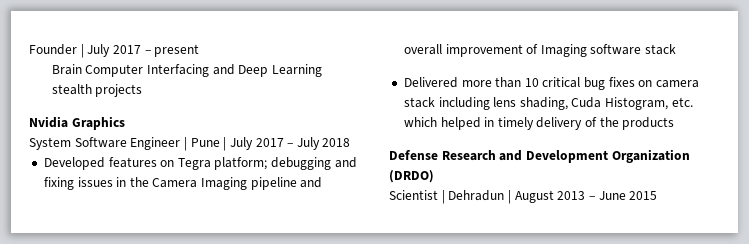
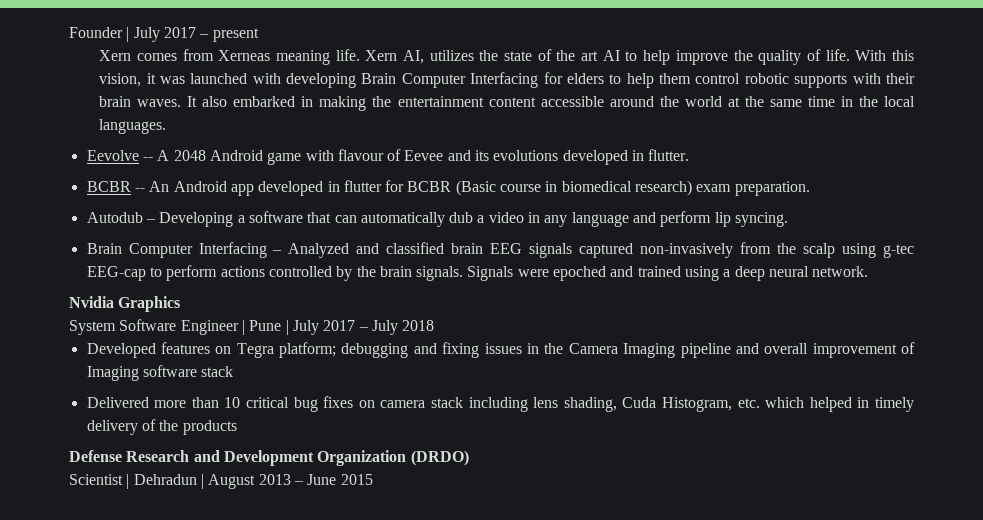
[51,64,323,77] [51,84,143,97] Brain Computer Interfacing and Deep Learning stealth projects -> [99,49,915,65] [99,72,916,88] [99,96,916,111] [99,119,167,134] [86,149,690,165] [86,180,810,196] [86,211,789,227] [86,242,914,258] [86,265,869,281] Xern comes from Xerneas meaning life. Xern AI, utilizes the state of the art AI to help improve the quality of life. With this vision, it was launched with developing Brain Computer Interfacing for elders to help them control robotic supports with their brain waves. It also embarked in making the entertainment content accessible around the world at the same time in the local languages. // Eevolve -- A 2048 Android game with flavour of Eevee and its evolutions developed in flutter. // BCBR -- An Android app developed in flutter for BCBR (Basic course in biomedical research) exam preparation. // Autodub – Developing a software that can automatically dub a video in any language and perform lip syncing. // Brain Computer Interfacing – Analyzed and classified brain EEG signals captured non-invasively from the scalp using g-tec EEG-cap to perform actions controlled by the brain signals. Signals were epoched and trained using a deep neural network.

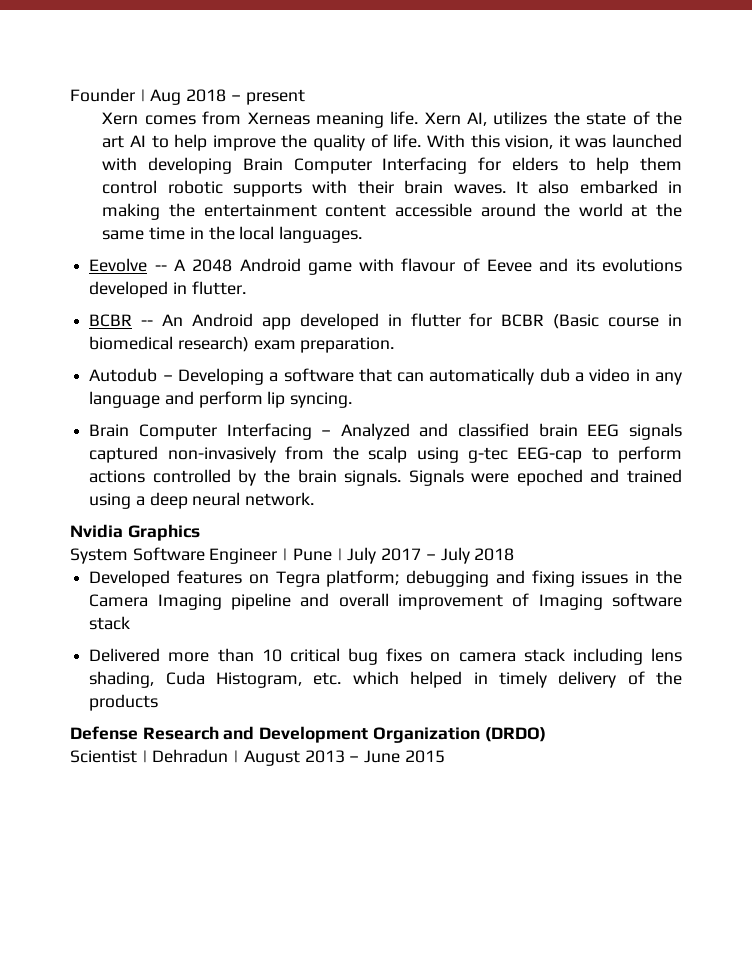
[133,27,196,42] July 2017 -> [150,89,227,105] Aug 2018

